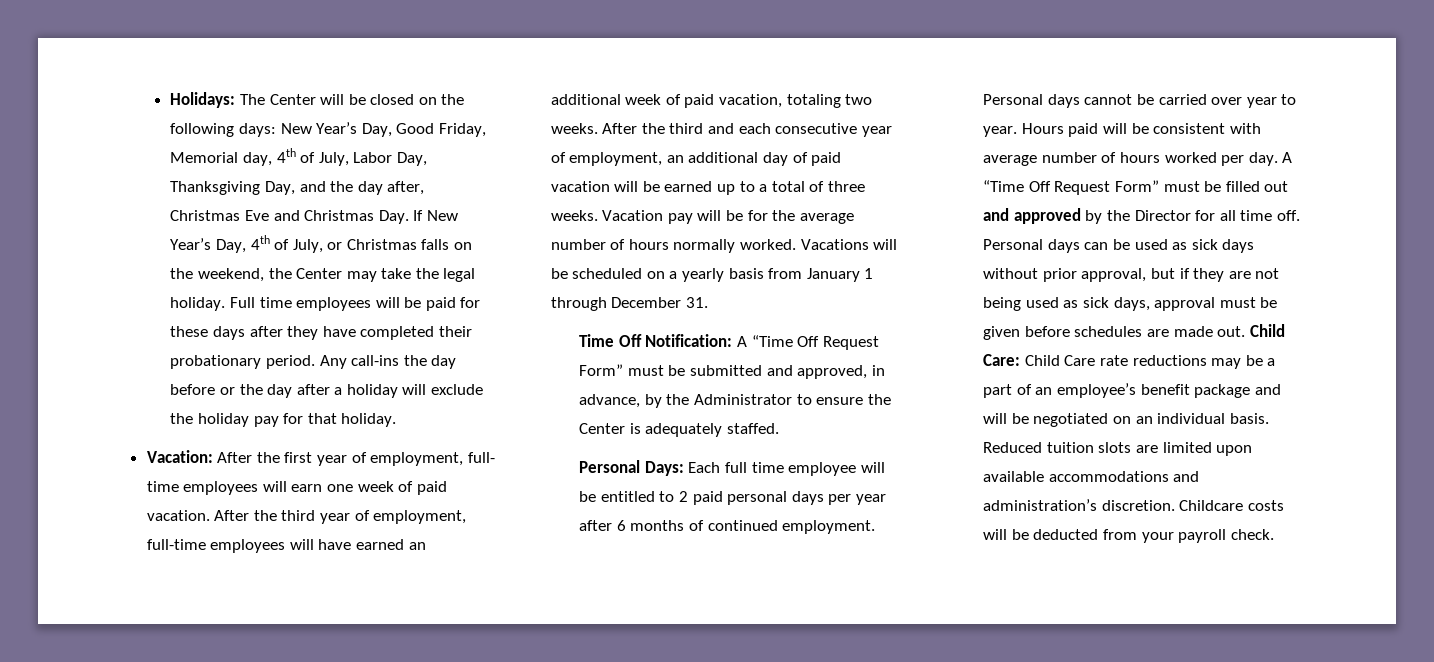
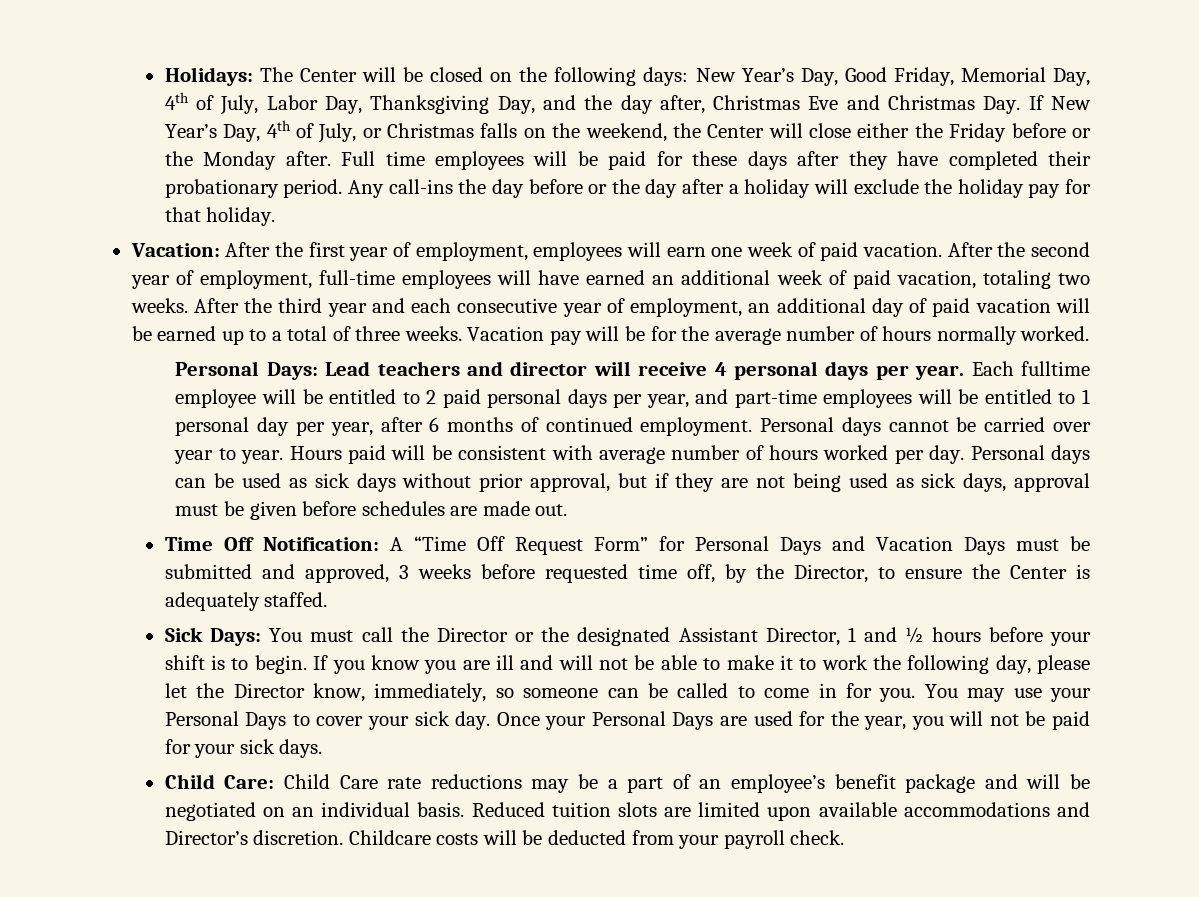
[242,152,272,166] day, -> [1053,68,1091,86] Day,
[346,268,476,282] [170,297,226,311] may take the legal holiday. -> [768,123,1092,142] [164,151,331,170] will close either the Friday before or the Monday after.
[467,452,495,463] [146,481,179,492] full- time -> (528, 251) none
[281,510,316,521] third -> [1030,242,1090,257] second
(704, 128) none -> [327,303,367,317] year
[800,239,898,250] [550,268,874,282] [550,297,708,311] [579,334,879,350] [579,364,885,379] [579,394,891,408] [579,423,780,437] [579,460,784,476] Vacations will be scheduled on a yearly basis from January 1 through December 31. // Time Off Notification: A “Time Off Request Form” must be submitted and approved, in advance, by the Administrator to ensure the Center is adequately staffed. // Personal Days: Each full time -> [175,361,1090,380] // Personal Days: Lead teachers and director will receive 4 personal days per year. Each fulltime
[855,494,886,505] year -> [646,389,1090,408] [175,417,373,436] year, and part-time employees will be entitled to 1 personal day per year,
[1282,152,1293,163] [983,180,1289,195] [983,208,1300,224] A “Time Off Request Form” must be filled out and approved by the Director for all time off. -> (965, 454) none
(1246, 331) none -> [164,536,1090,555] [164,564,1091,583] [164,592,328,611] [164,627,1091,646] [164,655,1090,674] [164,683,1091,702] [164,711,1091,730] [164,739,323,758] // Time Off Notification: A “Time Off Request Form” for Personal Days and Vacation Days must be submitted and approved, 3 weeks before requested time off, by the Director, to ensure the Center is adequately staffed. // Sick Days: You must call the Director or the designated Assistant Director, 1 and ½ hours before your shift is to begin. If you know you are ill and will not be able to make it to work the following day, please let the Director know, immediately, so someone can be called to come in for you. You may use your Personal Days to cover your sick day. Once your Personal Days are used for the year, you will not be paid for your sick days. //
[983,499,1098,511] administration’s -> [164,830,248,845] Director’s

